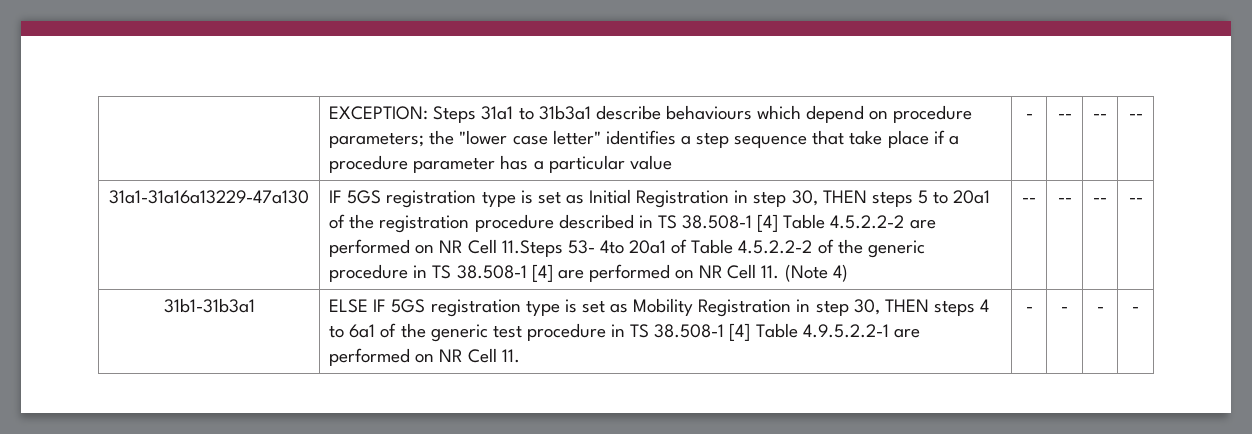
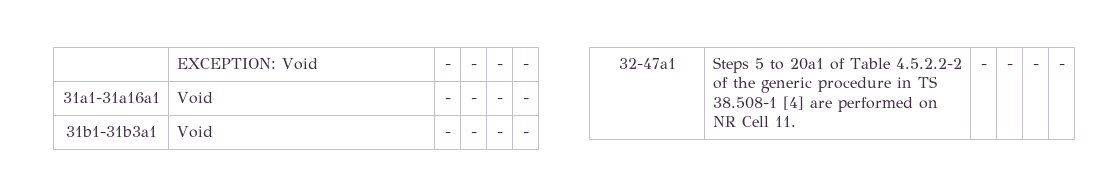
[433,105,973,123] [329,130,959,148] [329,155,672,173] [1025,114,1033,119] [1057,114,1072,119] [1093,114,1107,119] [1128,114,1143,119] [109,190,309,204] [329,189,991,208] [329,214,936,233] [329,239,624,257] Steps 31a1 to 31b3a1 describe behaviours which depend on procedure parameters; the "lower case letter" identifies a step sequence that take place if a procedure parameter has a particular value | - | -- | -- | -- // 31a1-31a16a13229-47a130 | IF 5GS registration type is set as Initial Registration in step 30, THEN steps 5 to 20a1 of the registration procedure described in TS 38.508-1 [4] Table 4.5.2.2-2 are performed on NR Cell 11.Steps 53- 4to -> [281,58,318,70] [444,64,451,69] [470,64,477,69] [496,64,503,69] [522,64,529,69] [62,92,160,103] [176,92,213,104] [444,98,451,103] [470,98,477,103] [496,98,503,103] [522,98,529,103] [65,126,157,137] [176,126,213,138] [444,132,451,137] [470,132,477,137] [496,132,503,137] [522,132,529,137] [618,58,676,69] [712,57,784,73] Void | - | - | - | - // 31a1-31a16a1 | Void | - | - | - | - // 31b1-31b3a1 | Void | - | - | - | - // 32-47a1 | Steps 5 to
[784,264,848,282] [1022,198,1036,203] [1057,198,1072,203] [1093,198,1107,203] [1128,198,1143,203] [163,298,255,313] [329,298,990,317] [329,323,920,342] [329,348,520,366] (Note 4) | -- | -- | -- | -- // 31b1-31b3a1 | ELSE IF 5GS registration type is set as Mobility Registration in step 30, THEN steps 4 to 6a1 of the generic test procedure in TS 38.508-1 [4] Table 4.9.5.2.2-1 are performed on NR Cell 11. -> (796, 121) none

